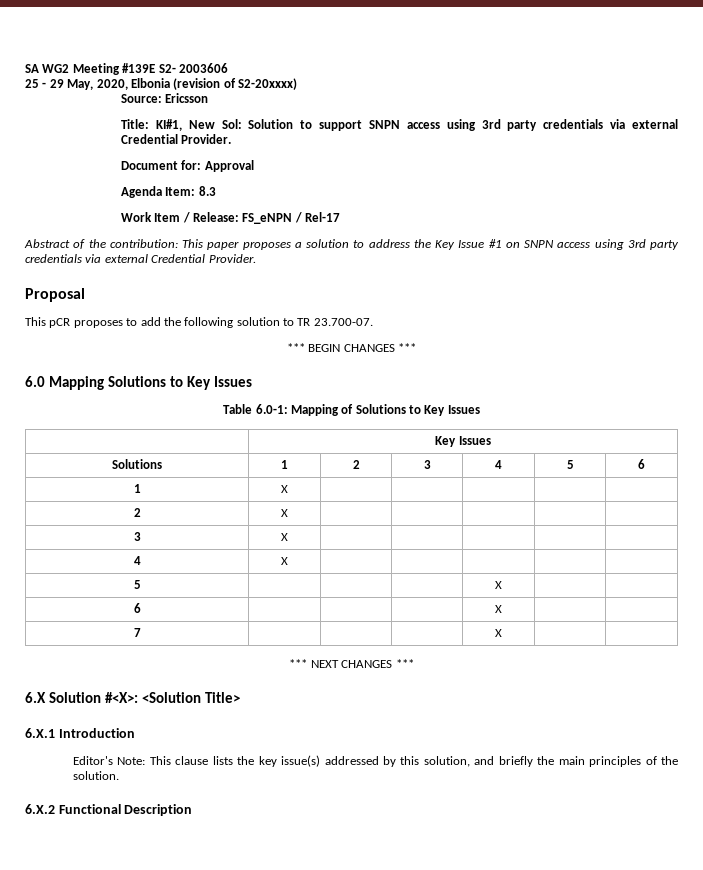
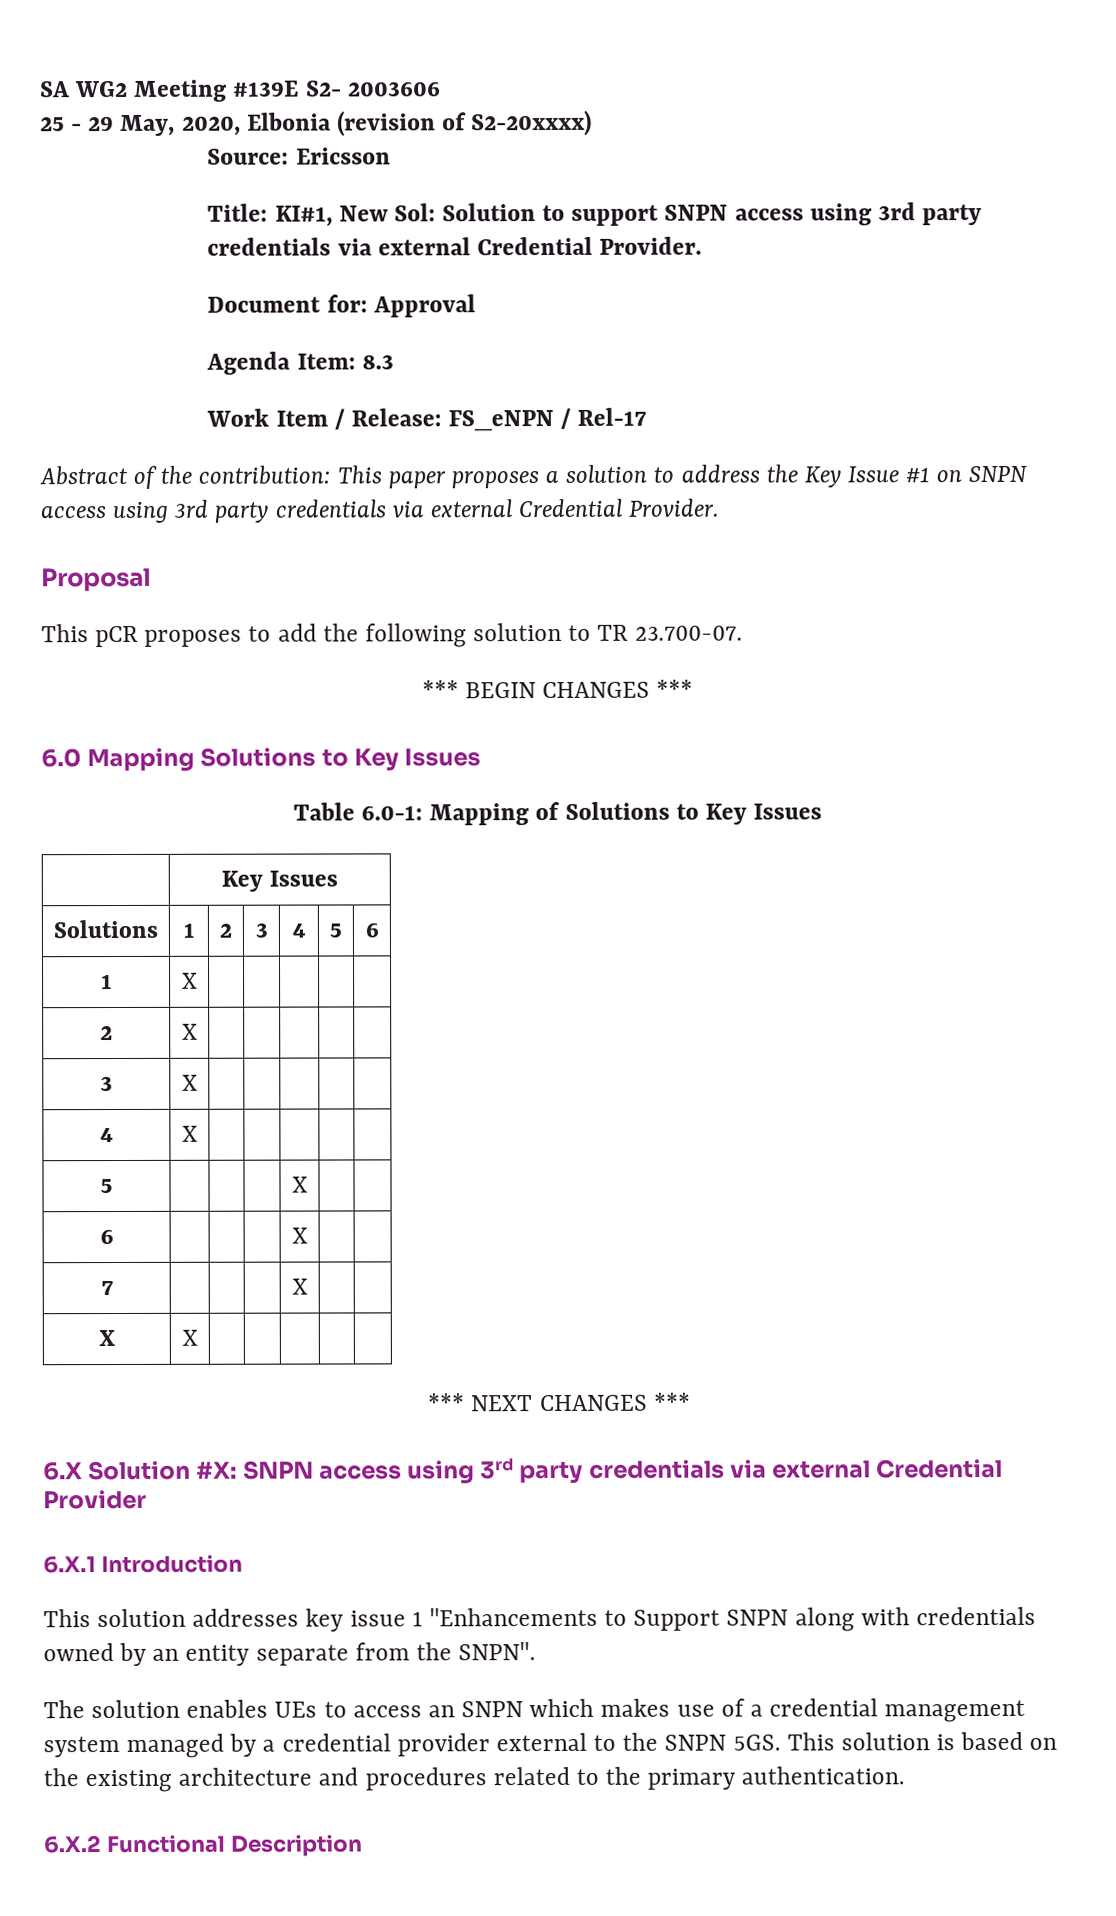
(502, 633) none -> [97,1330,115,1347] [181,1329,198,1346] // X | X | | | | |
[104,692,240,703] [25,728,135,738] [72,755,678,767] [72,771,119,780] #<X>: <Solution Title> // 6.X.1 Introduction // Editor's Note: This clause lists the key issue(s) addressed by this solution, and briefly the main principles of the solution. -> [196,1458,1004,1485] [43,1489,147,1510] [43,1554,243,1574] [43,1606,1036,1632] [43,1642,537,1666] [43,1698,1026,1723] [43,1731,1058,1758] [43,1766,906,1793] #X: SNPN access using 3rd party credentials via external Credential Provider // 6.X.1 Introduction // This solution addresses key issue 1 "Enhancements to Support SNPN along with credentials owned by an entity separate from the SNPN". // The solution enables UEs to access an SNPN which makes use of a credential management system managed by a credential provider external to the SNPN 5GS. This solution is based on the existing architecture and procedures related to the primary authentication.

